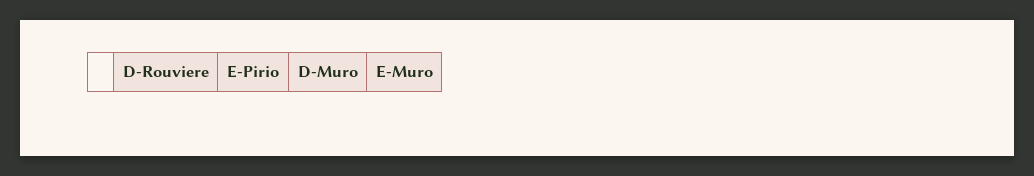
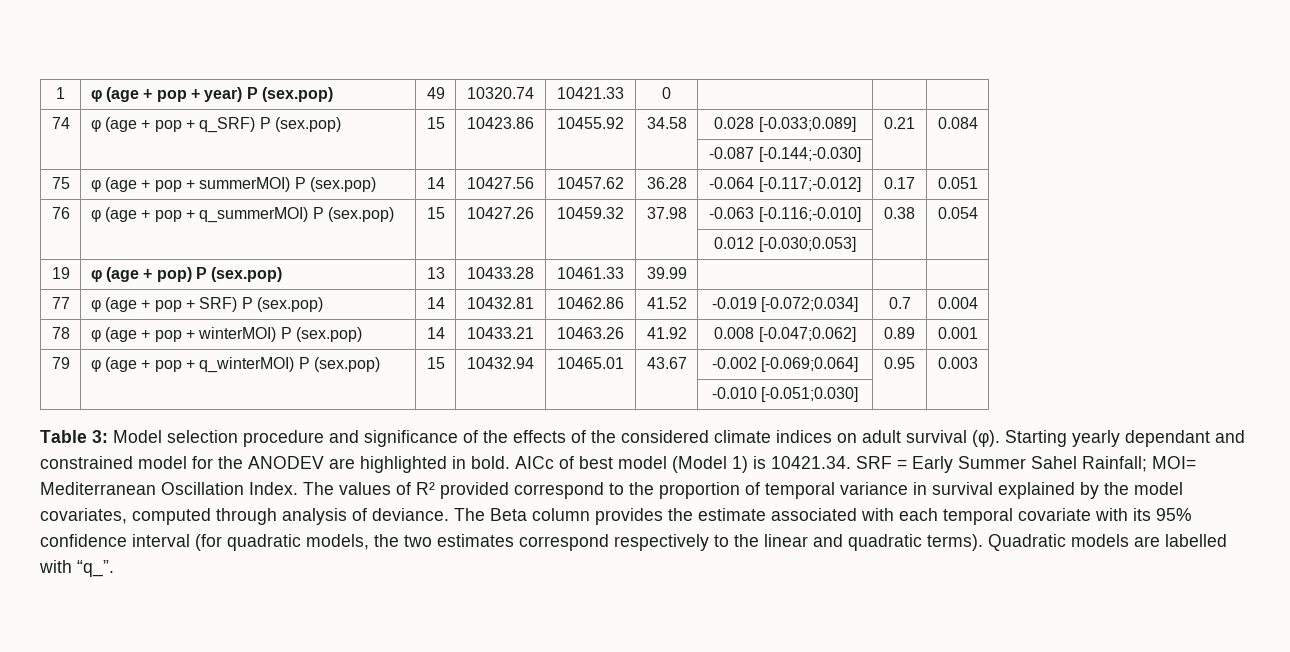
[122,66,209,78] [227,65,279,78] [297,66,358,78] [375,65,433,78] | D-Rouviere | E-Pirio | D-Muro | E-Muro -> [56,87,65,99] [90,87,334,102] [426,87,445,99] [467,87,534,99] [557,87,624,99] [662,87,671,99] [51,117,70,129] [90,117,342,133] [426,117,445,129] [467,117,534,129] [557,117,624,129] [646,117,687,129] [714,117,856,132] [884,117,915,129] [937,117,978,129] [709,147,861,162] [51,177,70,189] [90,177,377,192] [426,177,445,189] [467,177,534,189] [557,177,624,189] [646,177,687,189] [709,177,861,192] [884,177,915,189] [937,177,978,189] [51,207,70,219] [90,207,395,223] [426,207,445,219] [467,207,534,219] [557,207,624,219] [646,207,687,219] [709,207,861,222] [884,207,915,219] [937,207,978,219] [714,237,856,252] [51,267,70,279] [90,267,283,282] [426,267,445,279] [467,267,534,279] [557,267,624,279] [646,267,687,279] [51,297,70,309] [90,297,324,312] [426,297,445,309] [467,297,534,309] [557,297,624,309] [646,297,687,309] [711,297,859,312] [888,297,911,309] [937,297,978,309] [51,327,70,339] [90,327,363,342] [426,327,445,339] [467,327,534,339] [557,327,624,339] [646,327,687,339] [714,327,856,342] [884,327,915,339] [937,327,978,339] [51,357,70,369] [90,357,381,373] [426,357,445,369] [467,357,534,369] [557,357,624,369] [646,357,687,369] [711,357,859,372] [884,357,915,369] [937,357,978,369] [711,387,859,402] [40,430,1245,447] [40,456,1196,473] [40,482,1183,499] [40,508,1192,525] [40,534,1227,551] [39,560,114,577] 1 | φ (age + pop + year) P (sex.pop) | 49 | 10320.74 | 10421.33 | 0 | | | // 74 | φ (age + pop + q_SRF) P (sex.pop) | 15 | 10423.86 | 10455.92 | 34.58 | 0.028 [-0.033;0.089] | 0.21 | 0.084 // | | | | | | -0.087 [-0.144;-0.030] | | // 75 | φ (age + pop + summerMOI) P (sex.pop) | 14 | 10427.56 | 10457.62 | 36.28 | -0.064 [-0.117;-0.012] | 0.17 | 0.051 // 76 | φ (age + pop + q_summerMOI) P (sex.pop) | 15 | 10427.26 | 10459.32 | 37.98 | -0.063 [-0.116;-0.010] | 0.38 | 0.054 // | | | | | | 0.012 [-0.030;0.053] | | // 19 | φ (age + pop) P (sex.pop) | 13 | 10433.28 | 10461.33 | 39.99 | | | // 77 | φ (age + pop + SRF) P (sex.pop) | 14 | 10432.81 | 10462.86 | 41.52 | -0.019 [-0.072;0.034] | 0.7 | 0.004 // 78 | φ (age + pop + winterMOI) P (sex.pop) | 14 | 10433.21 | 10463.26 | 41.92 | 0.008 [-0.047;0.062] | 0.89 | 0.001 // 79 | φ (age + pop + q_winterMOI) P (sex.pop) | 15 | 10432.94 | 10465.01 | 43.67 | -0.002 [-0.069;0.064] | 0.95 | 0.003 // | | | | | | -0.010 [-0.051;0.030] | | // Table 3: Model selection procedure and significance of the effects of the considered climate indices on adult survival (φ). Starting yearly dependant and constrained model for the ANODEV are highlighted in bold. AICc of best model (Model 1) is 10421.34. SRF = Early Summer Sahel Rainfall; MOI= Mediterranean Oscillation Index. The values of R² provided correspond to the proportion of temporal variance in survival explained by the model covariates, computed through analysis of deviance. The Beta column provides the estimate associated with each temporal covariate with its 95% confidence interval (for quadratic models, the two estimates correspond respectively to the linear and quadratic terms). Quadratic models are labelled with “q_”.

